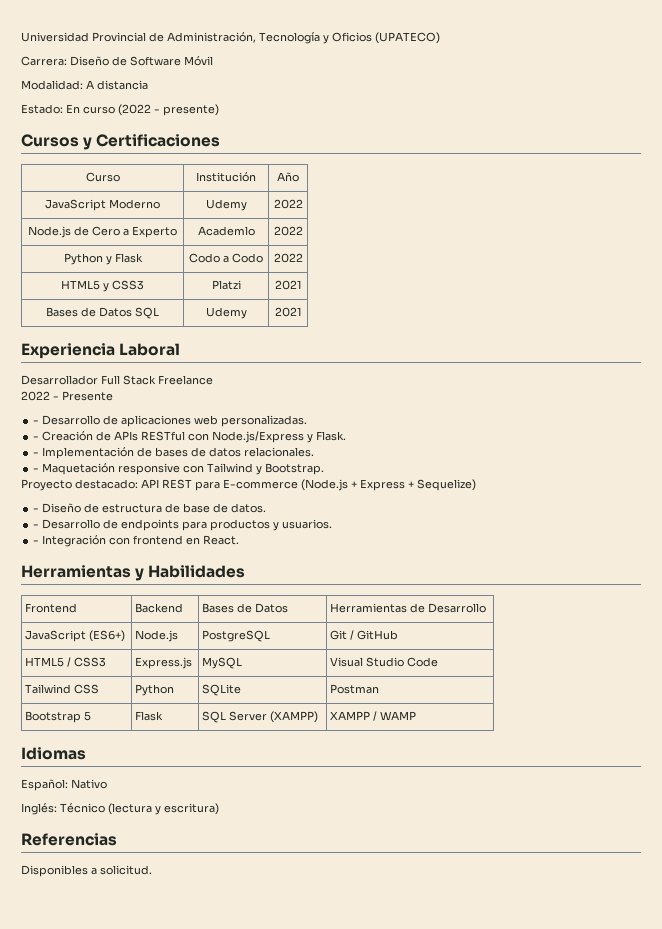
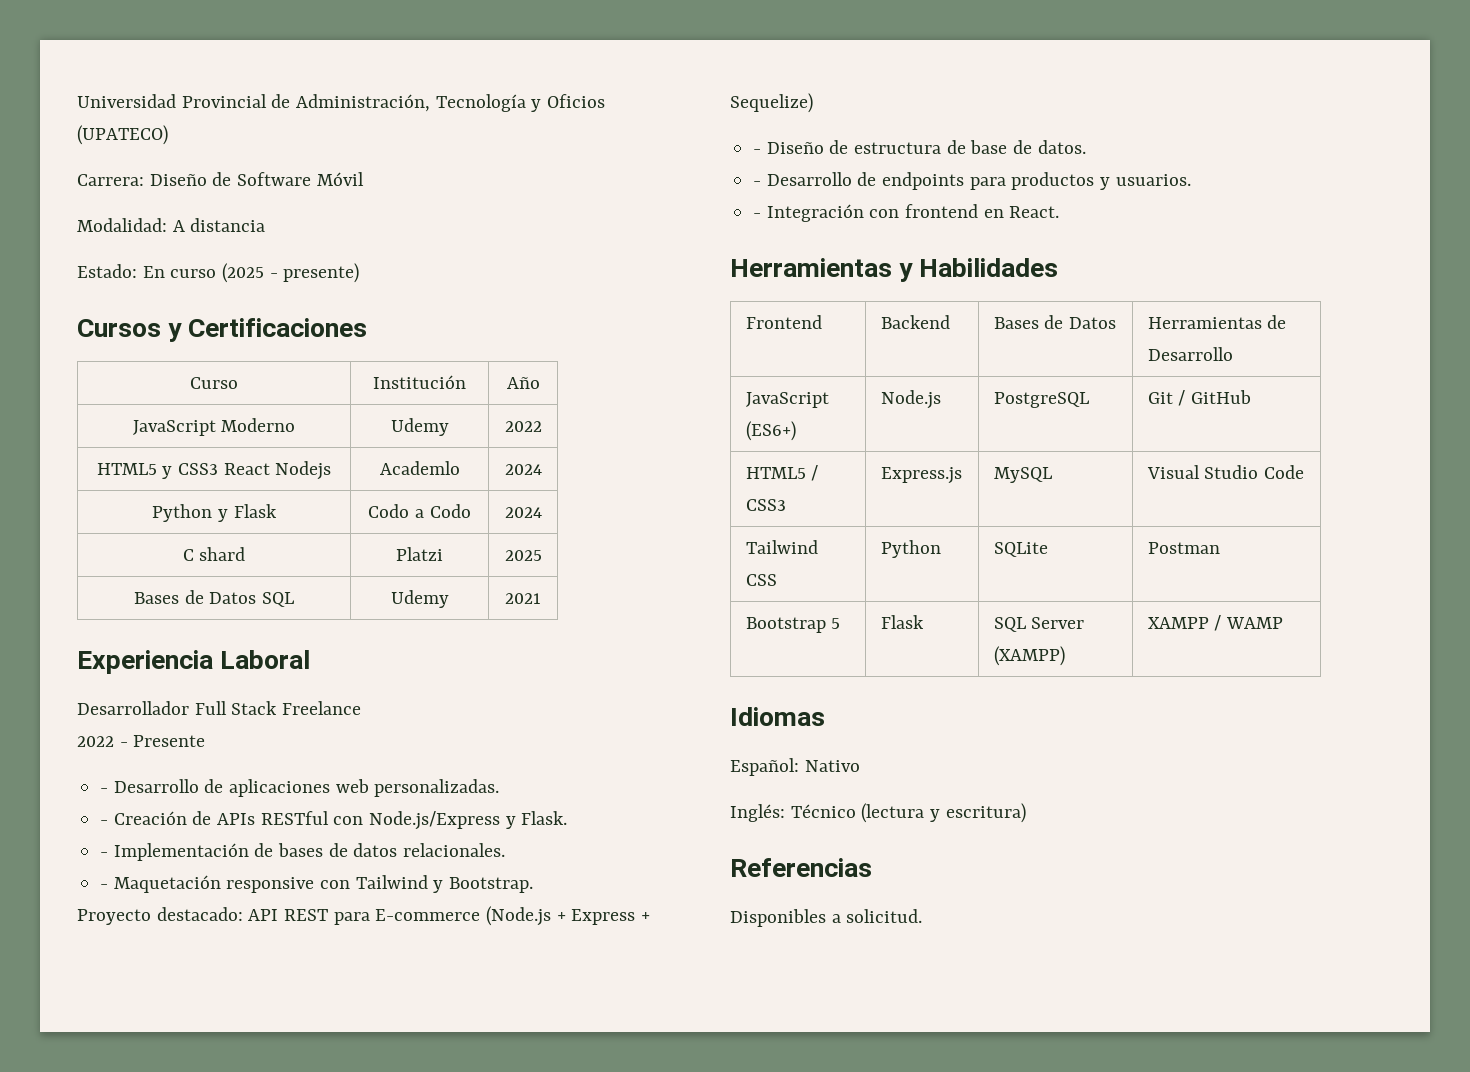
[118,104,151,116] (2022 -> [222,263,265,283] (2025
[27,226,177,238] Node.js de Cero a Experto -> [96,461,332,480] HTML5 y CSS3 React Nodejs
[273,226,303,236] 2022 -> [504,464,542,475] 2024
[273,253,303,263] [61,280,144,292] 2022 // HTML5 y CSS3 -> [504,507,542,518] [182,547,246,561] 2024 // C shard
[274,280,302,290] 2021 -> [504,550,542,561] 2025

